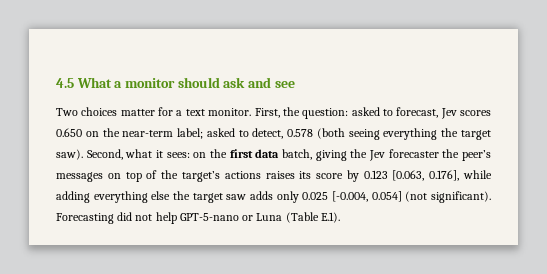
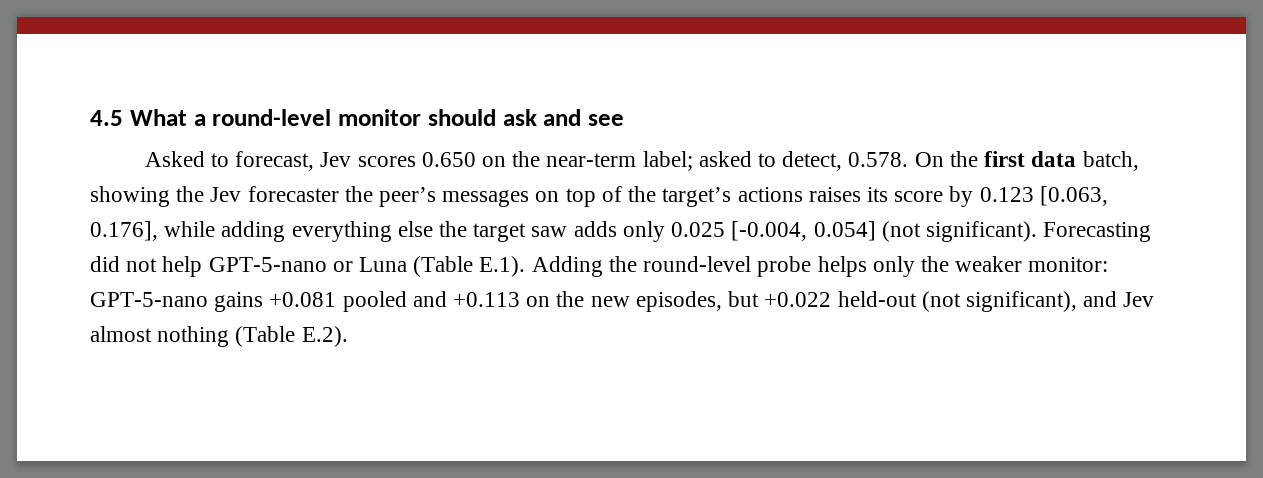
(123, 84) none -> [212,109,332,126] round-level
[56,107,380,119] Two choices matter for a text monitor. First, the question: asked -> [144,151,205,167] Asked
[287,128,492,140] [56,149,207,160] 0.578 (both seeing everything the target saw). Second, what it sees: on -> [848,152,944,167] 0.578. On
[315,150,347,161] giving -> [90,186,170,207] showing
(340, 217) none -> [531,256,1109,277] [90,291,1155,312] [90,326,348,347] Adding the round-level probe helps only the weaker monitor: GPT-5-nano gains +0.081 pooled and +0.113 on the new episodes, but +0.022 held-out (not significant), and Jev almost nothing (Table E.2).

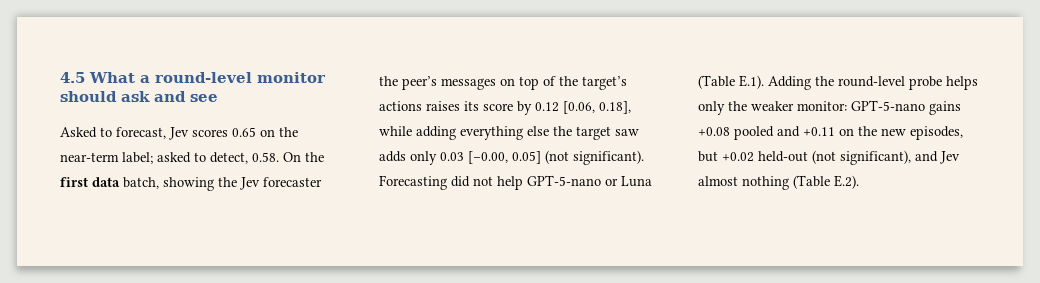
[421,152,476,167] 0.650 -> [232,127,256,137] 0.65
[848,152,909,167] 0.578. -> [252,152,279,162] 0.58.
[979,186,1108,206] [90,221,158,241] 0.123 [0.063, 0.176], -> [535,101,631,114] 0.12 [0.06, 0.18],
[671,221,876,241] 0.025 [-0.004, 0.054] -> [440,151,541,164] 0.03 [−0.00, 0.05]
[269,292,337,307] +0.081 -> [698,127,730,136] +0.08
[453,292,521,307] +0.113 -> [803,127,835,136] +0.11
[764,292,832,307] +0.022 -> [722,152,754,162] +0.02

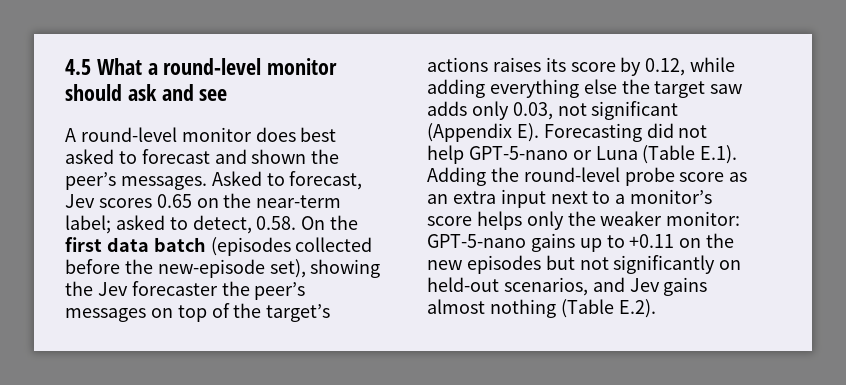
(218, 98) none -> [65,127,337,142] [65,149,340,164] [65,172,207,190] A round-level monitor does best asked to forecast and shown the peer’s messages.
[123,177,159,189] batch, -> [153,237,373,256] [65,259,306,278] batch (episodes collected before the new-episode set),
[535,101,631,114] 0.12 [0.06, 0.18], -> [645,58,686,76] 0.12,
[440,150,644,165] 0.03 [−0.00, 0.05] (not significant). -> [512,101,679,120] [427,123,539,142] 0.03, not significant (Appendix E).
(942, 83) none -> [679,172,748,182] [427,189,713,208] [427,216,472,226] score as an extra input next to a monitor’s score
[698,126,800,140] +0.08 pooled and -> [579,235,625,252] up to
[910,126,963,140] [698,150,911,165] episodes, but +0.02 held-out (not significant), -> [466,255,742,274] [427,277,588,296] episodes but not significantly on held-out scenarios,
(960, 157) none -> [663,277,708,296] gains

